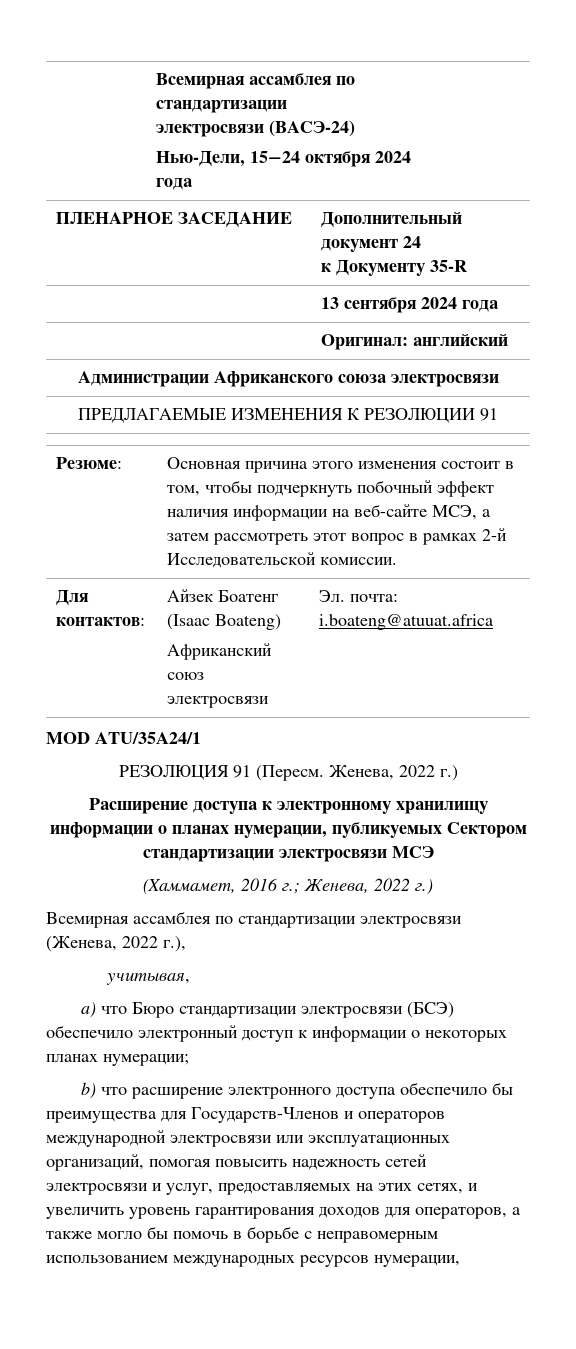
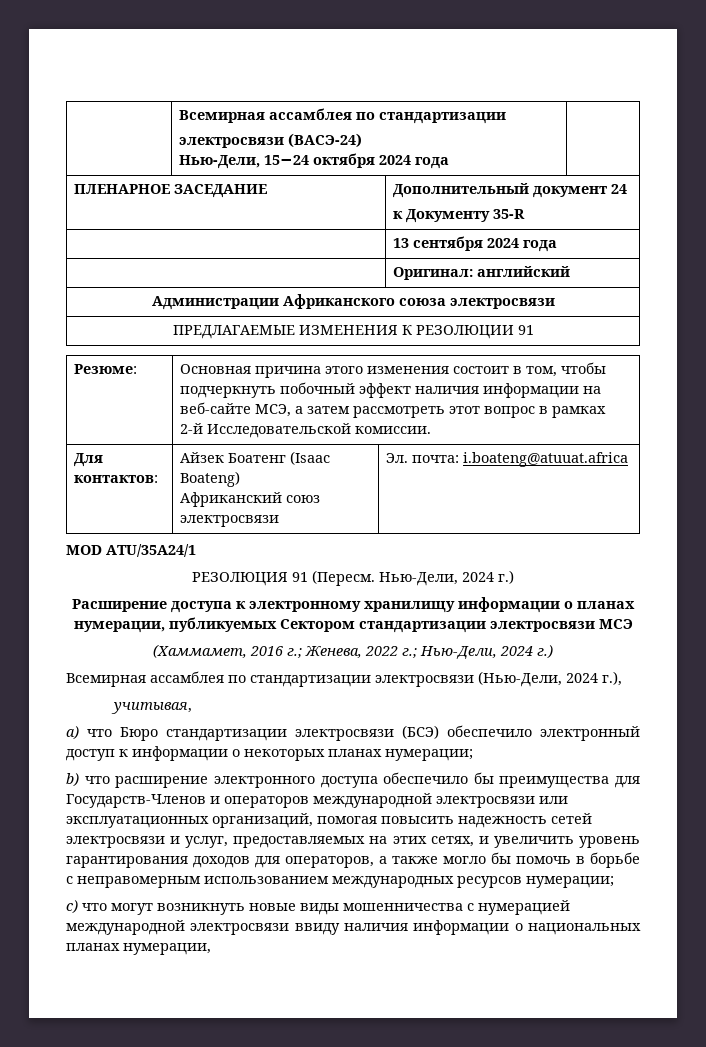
[328,765,435,780] Женева, 2022 -> [379,572,494,586] Нью-Дели, 2024
(410, 884) none -> [402,646,533,659] г.; Нью-Дели, 2024
[46,936,158,952] (Женева, 2022 -> [478,671,598,687] (Нью-Дели, 2024
(369, 1261) none -> [526,876,614,888] [66,900,570,915] [66,920,641,935] [66,943,120,951] нумерации; // c) что могут возникнуть новые виды мошенничества с нумерацией международной электросвязи ввиду наличия информации о национальных планах

